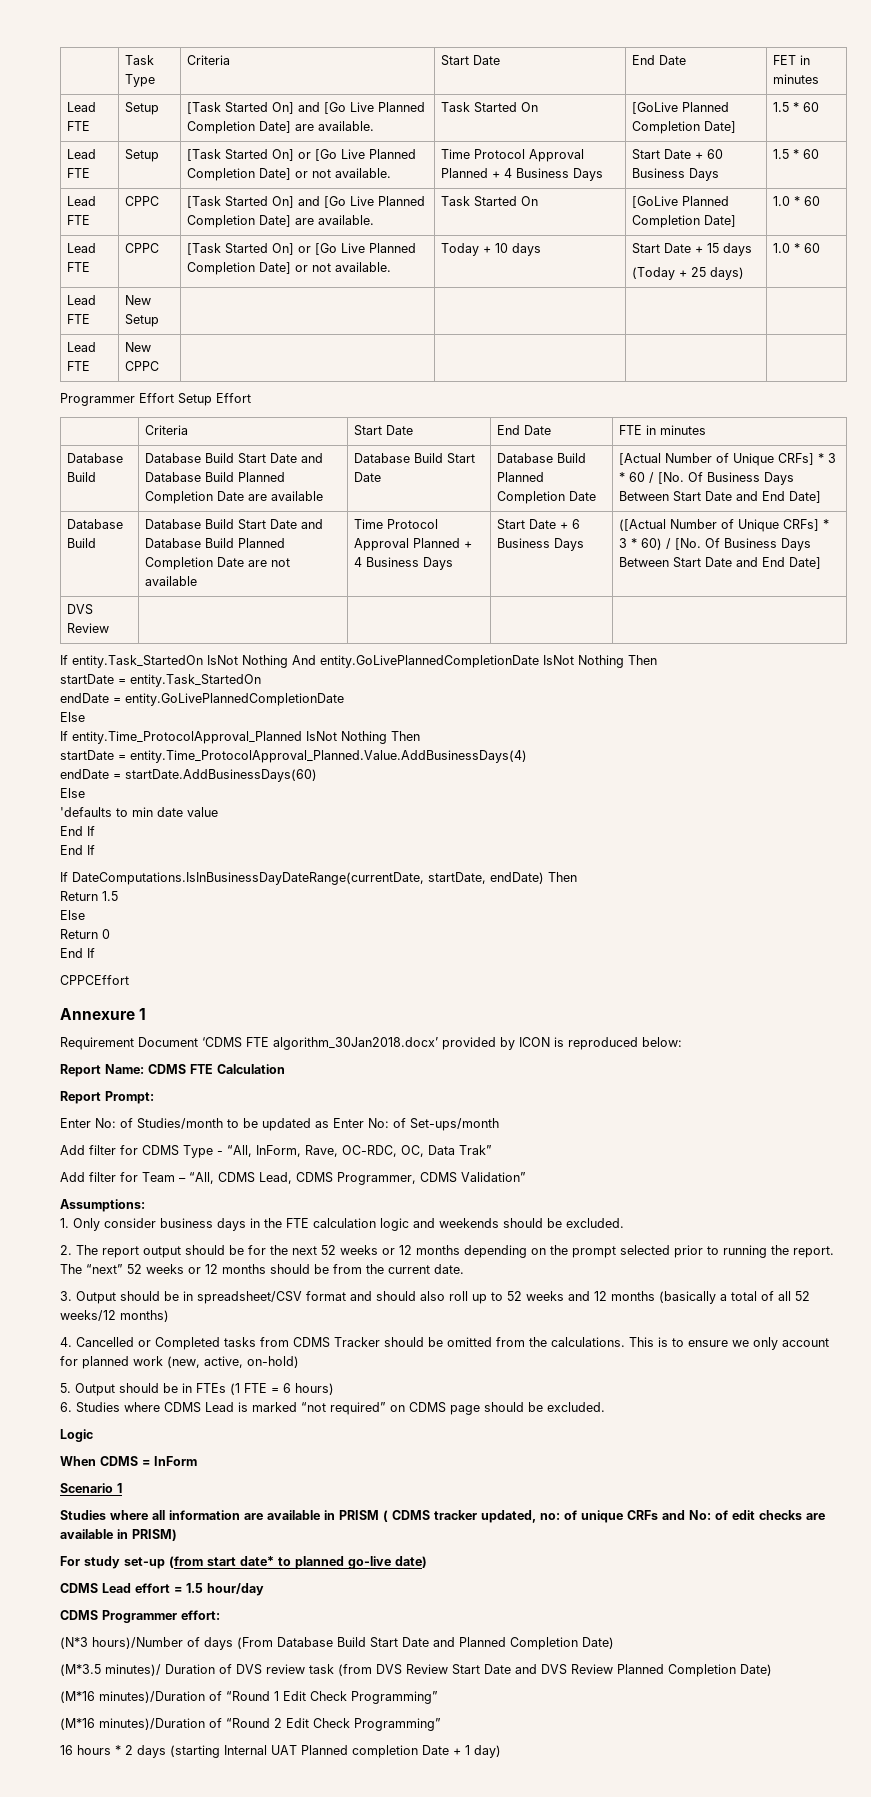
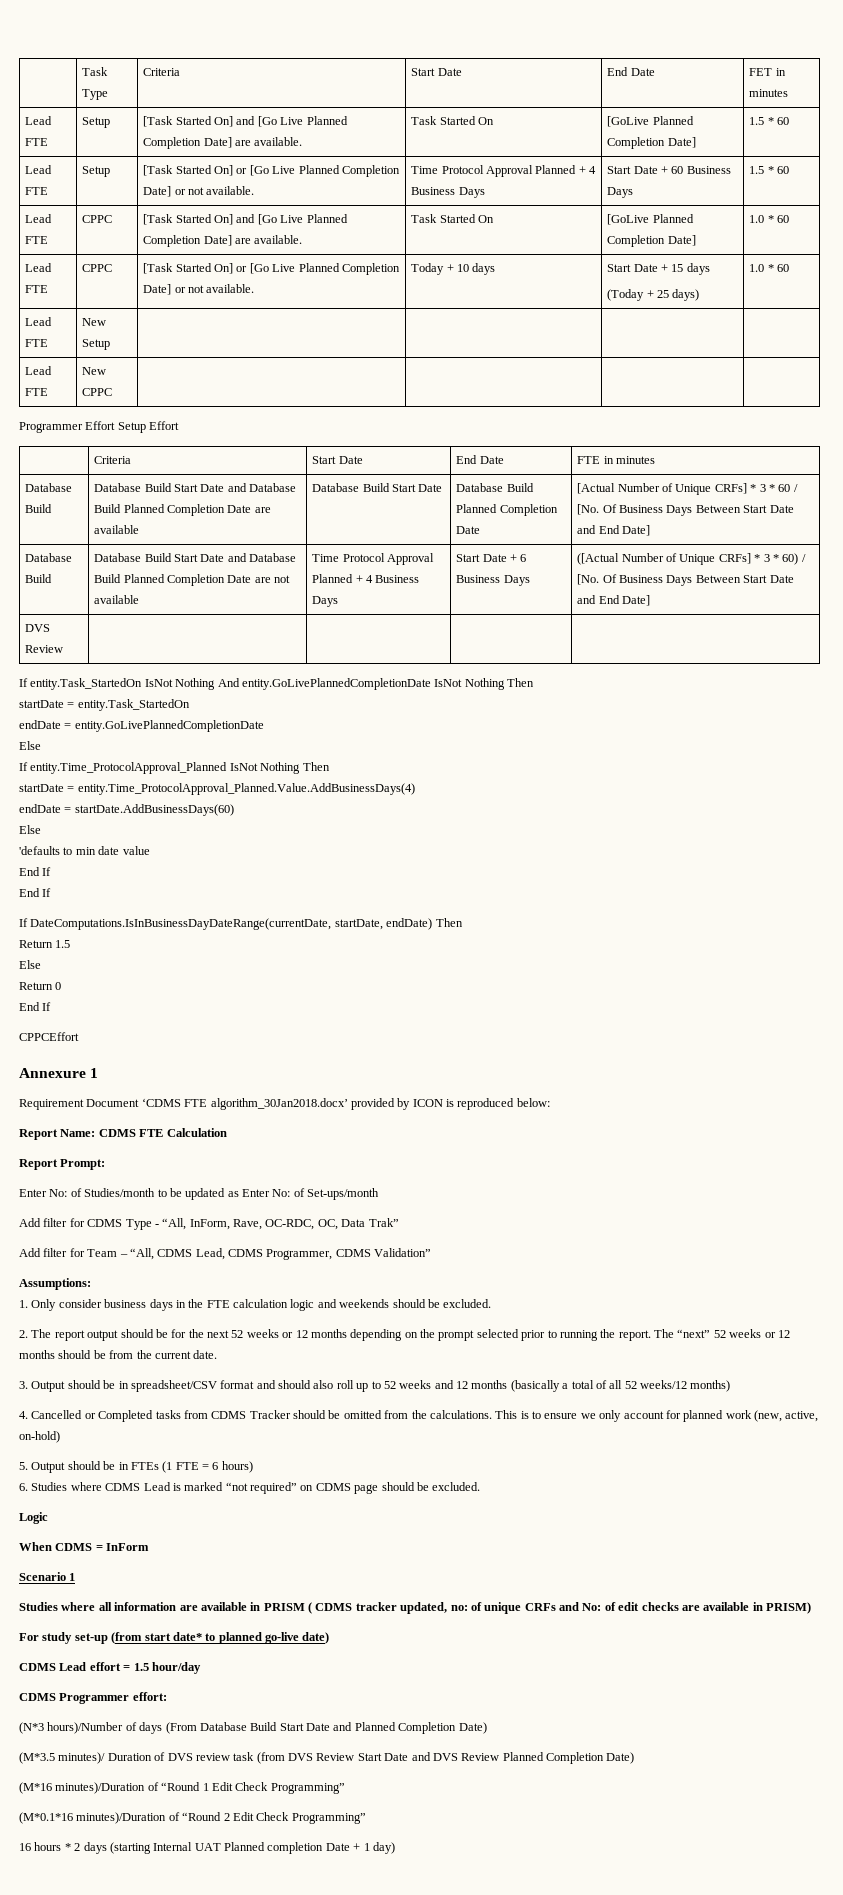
[60,1718,95,1730] (M*16 -> [19,1812,73,1824] (M*0.1*16

